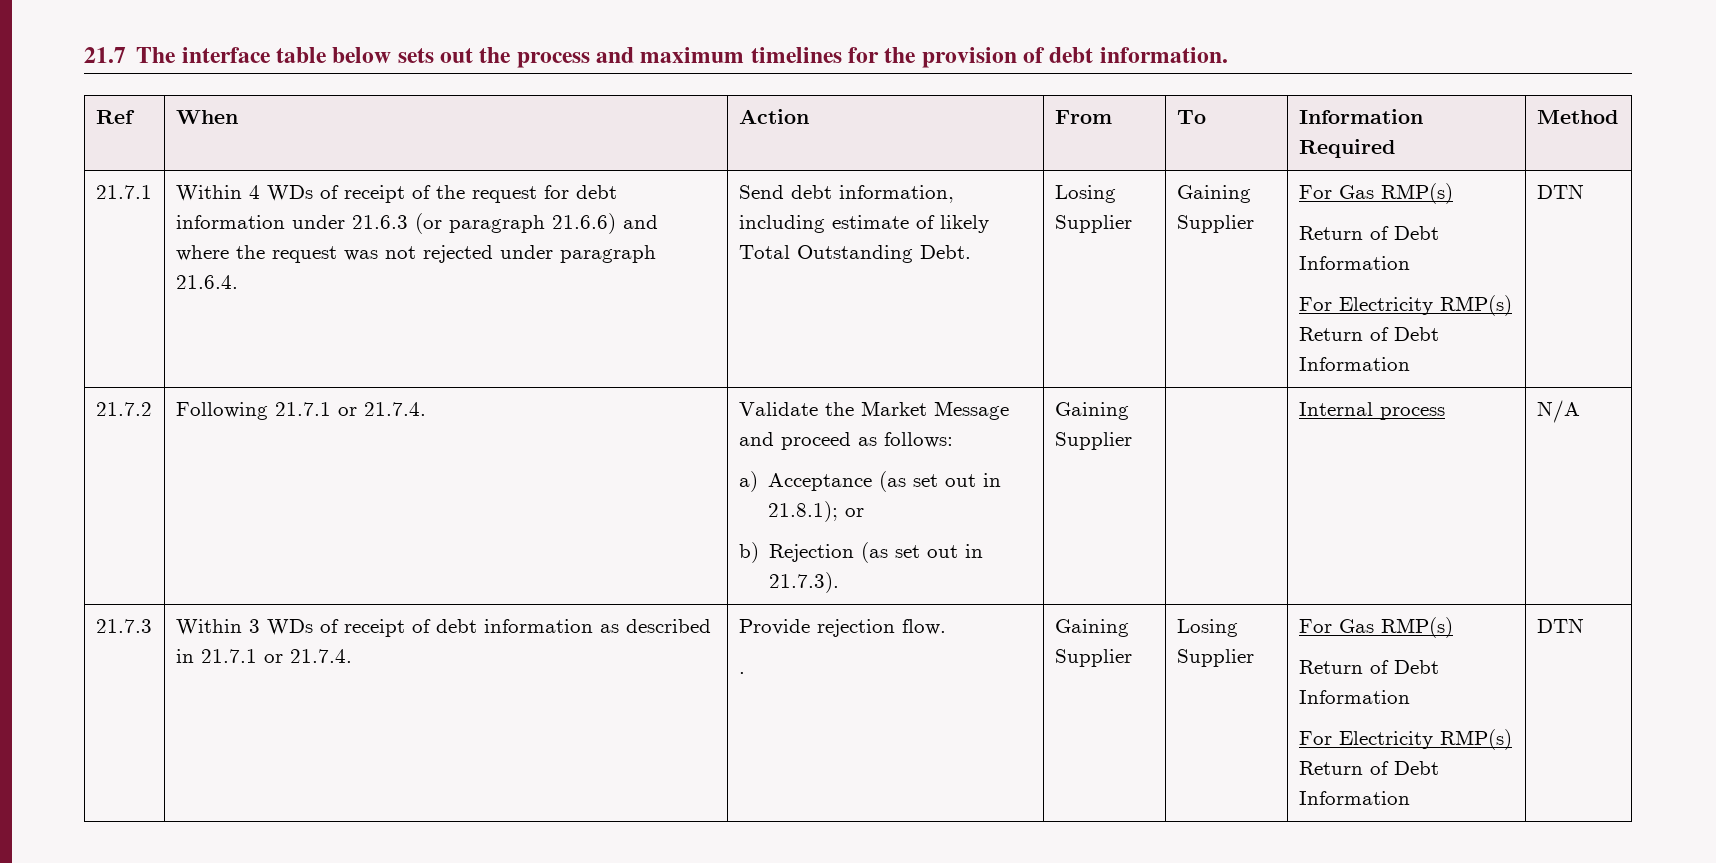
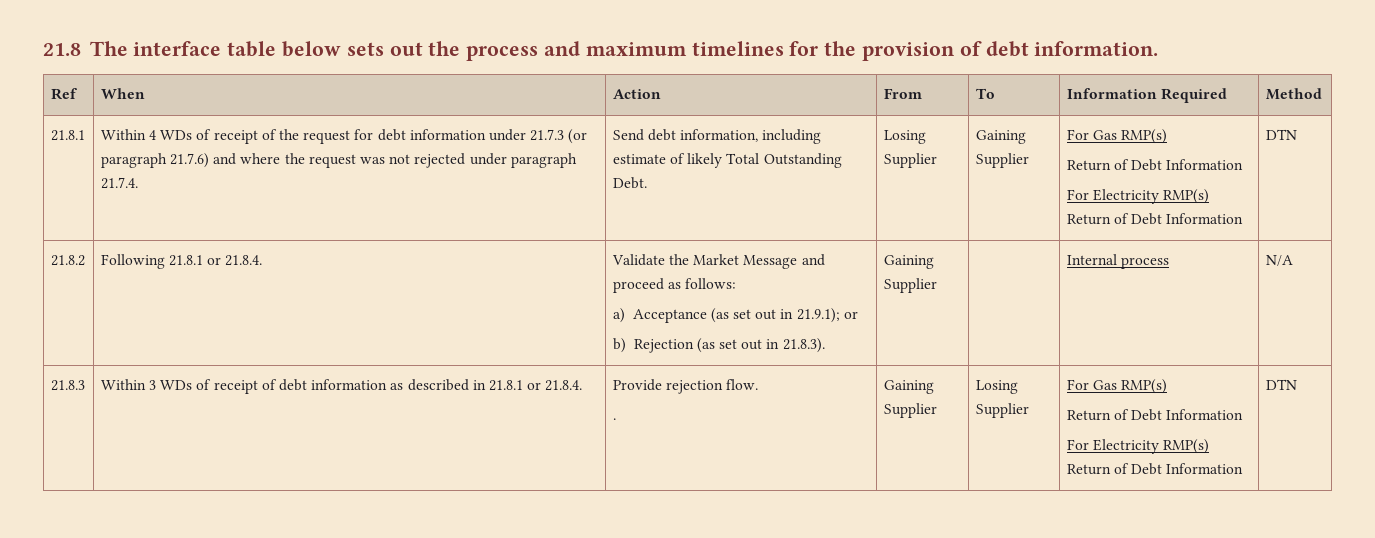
[84,47,126,63] 21.7 -> [43,43,81,56] 21.8
[95,185,152,199] 21.7.1 -> [50,130,85,141] 21.8.1
[351,215,408,229] 21.6.3 -> [530,129,565,141] 21.7.3
[551,213,616,234] 21.6.6) -> [170,153,210,168] 21.7.6)
[175,275,238,289] 21.6.4. -> [100,177,138,189] 21.7.4.
[95,402,152,416] 21.7.2 -> [50,255,85,266] 21.8.2
[274,402,426,416] 21.7.1 or 21.7.4. -> [169,255,263,266] 21.8.1 or 21.8.4.
[767,501,838,522] 21.8.1); -> [796,308,840,323] 21.9.1);
[768,572,839,593] 21.7.3). -> [782,338,825,353] 21.8.3).
[95,619,152,633] 21.7.3 -> [50,380,85,391] 21.8.3
[200,649,352,663] 21.7.1 or 21.7.4. -> [488,380,583,391] 21.8.1 or 21.8.4.

